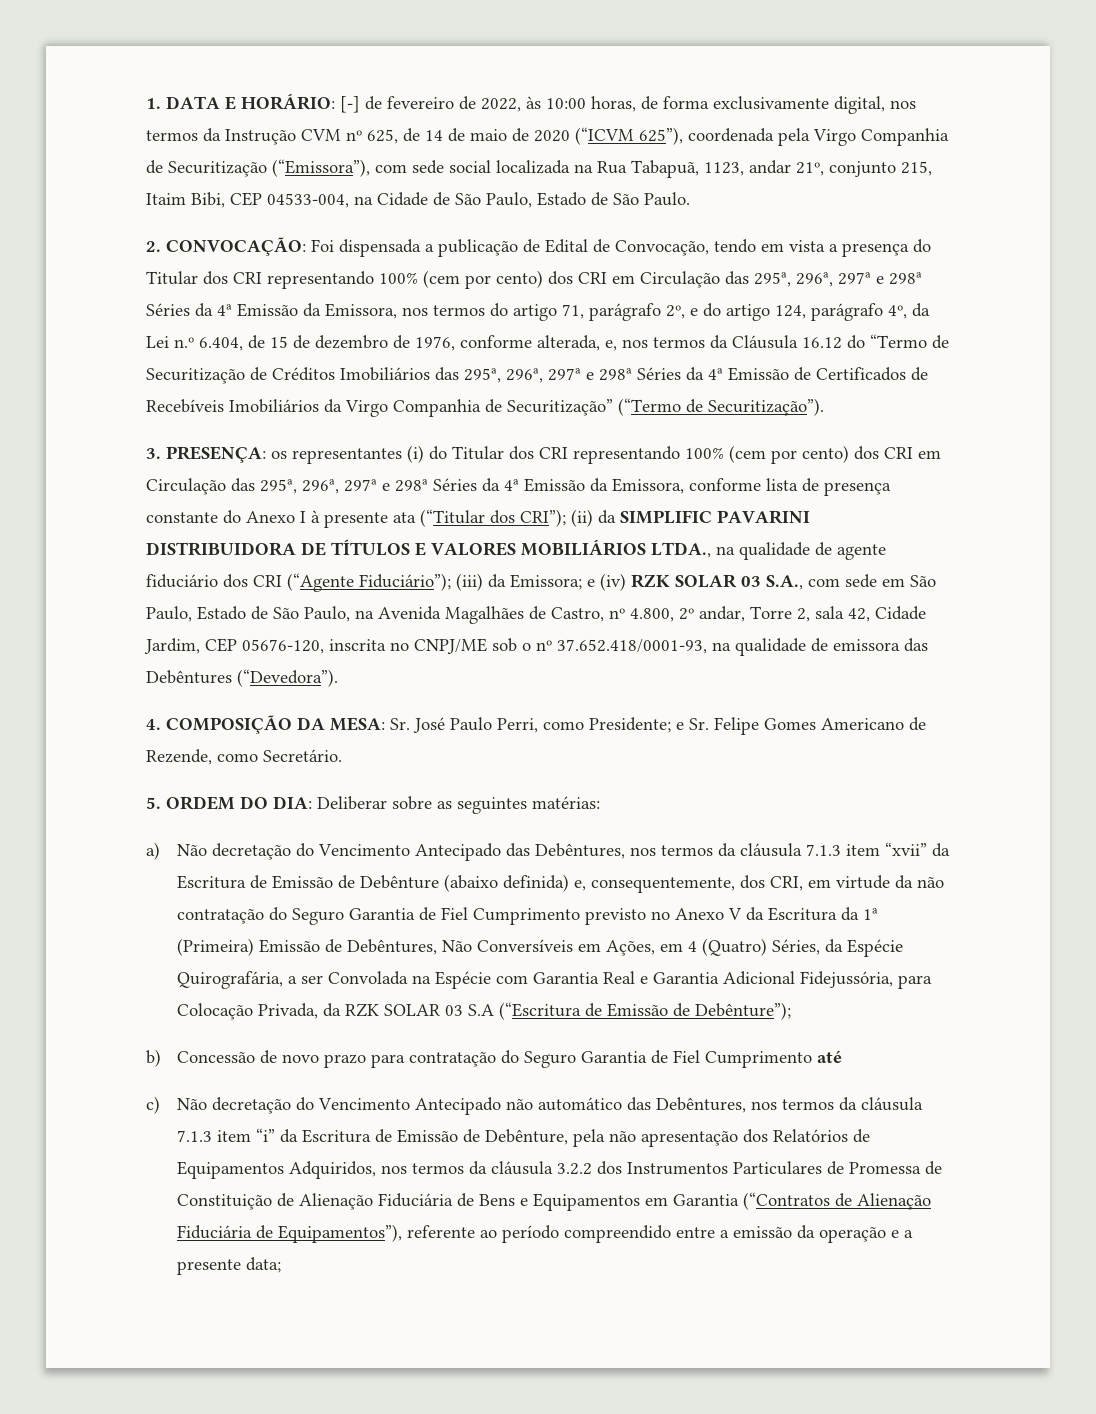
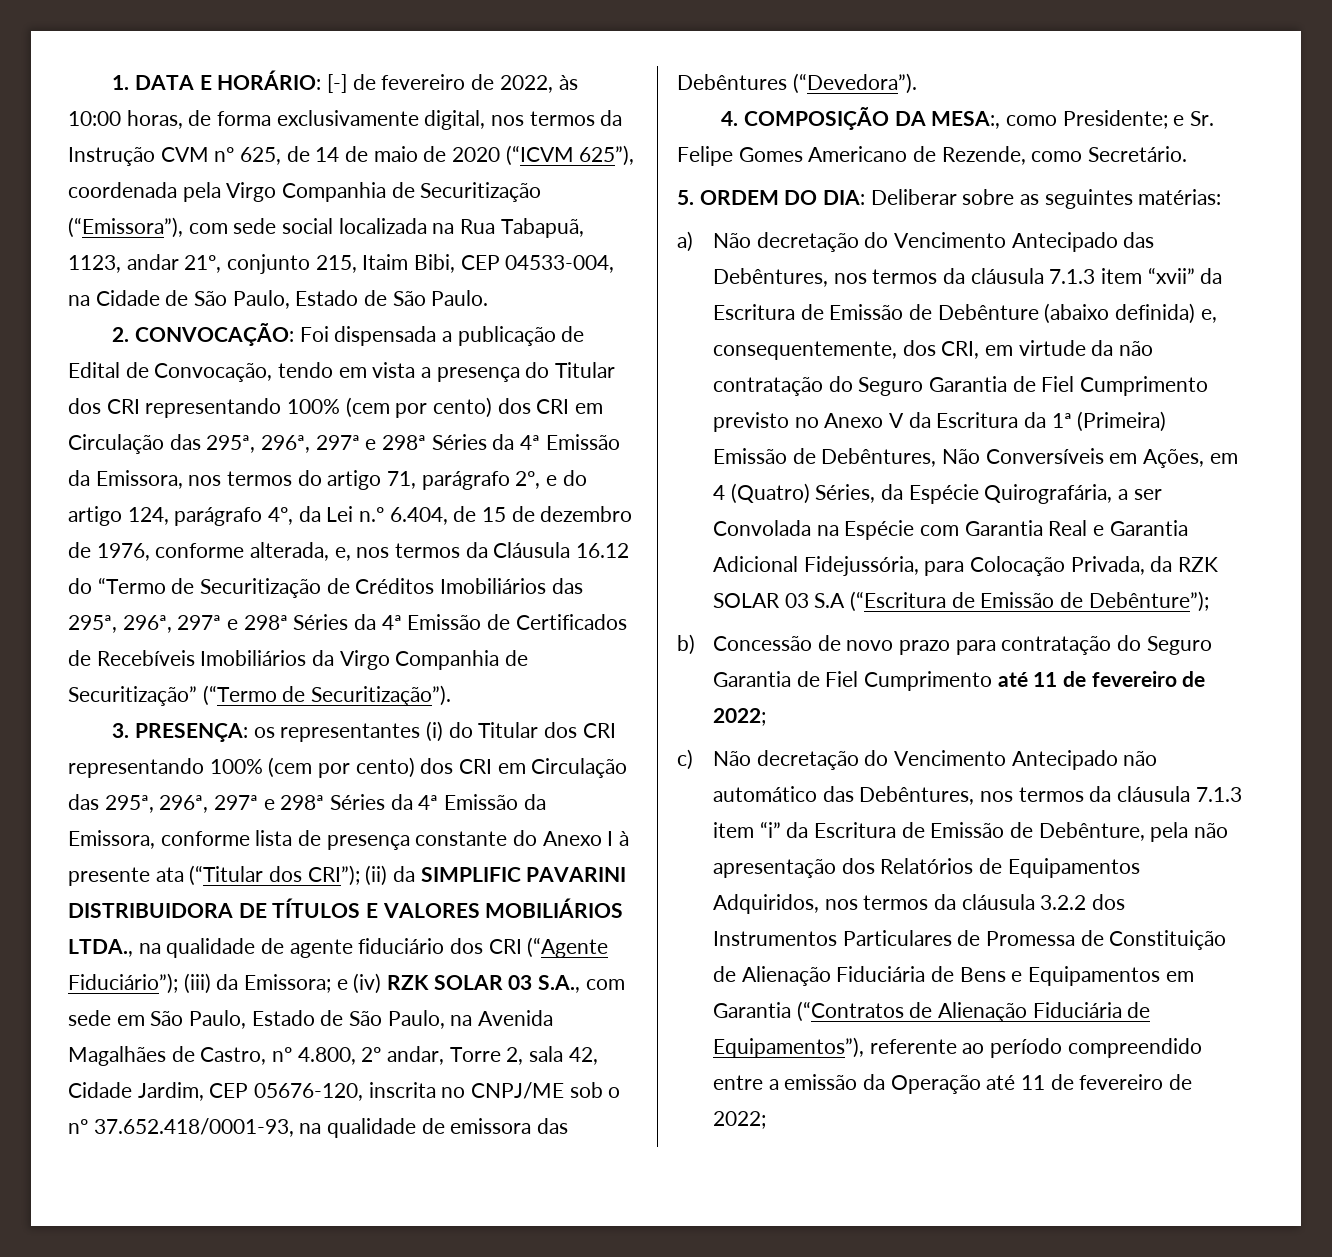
[330,717,538,733] MESA: Sr. José Paulo Perri, -> [931,111,1001,129] MESA:,
(843, 1056) none -> [1033,671,1206,687] [713,708,767,726] 11 de fevereiro de 2022;
[819,1226,914,1243] [177,1257,282,1275] operação e a presente data; -> [890,1074,1193,1094] [713,1111,767,1129] Operação até 11 de fevereiro de 2022;

